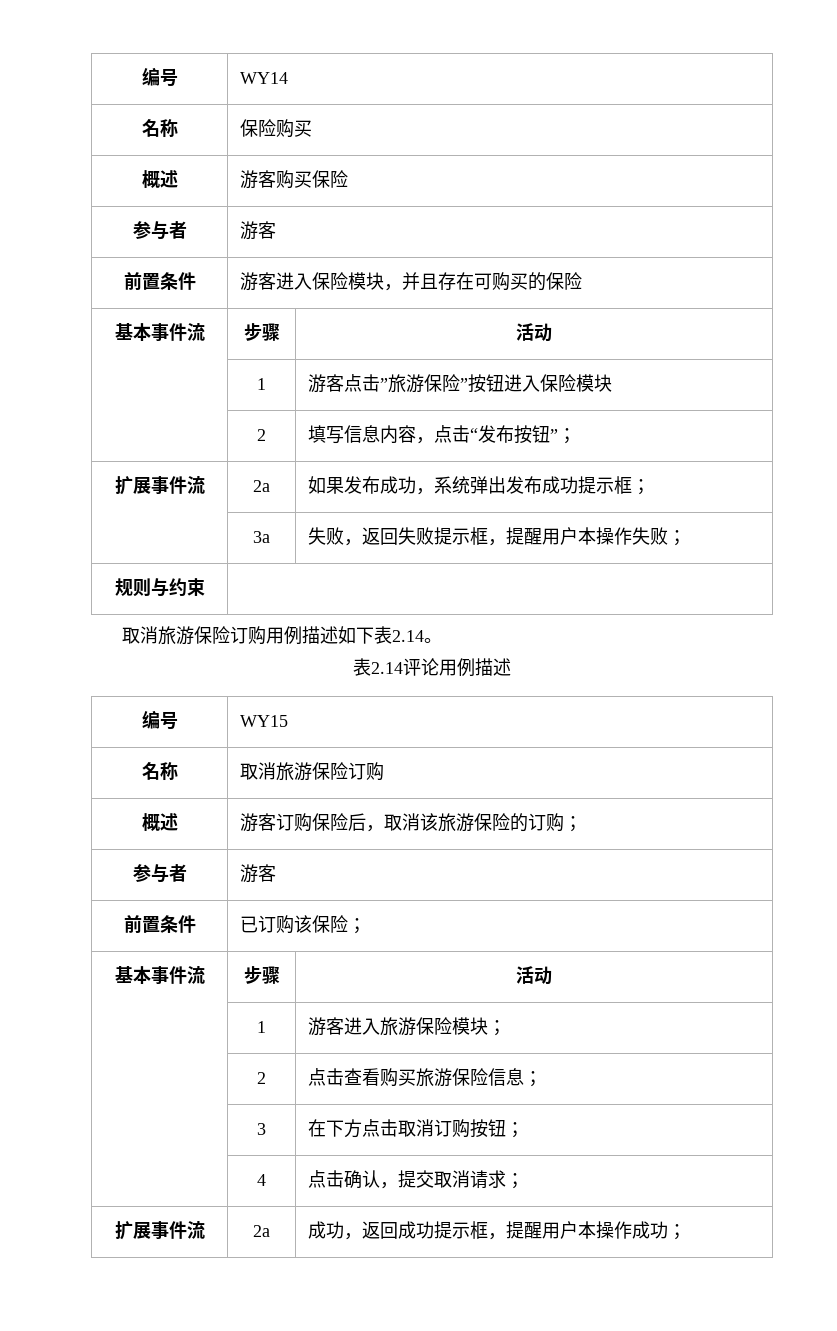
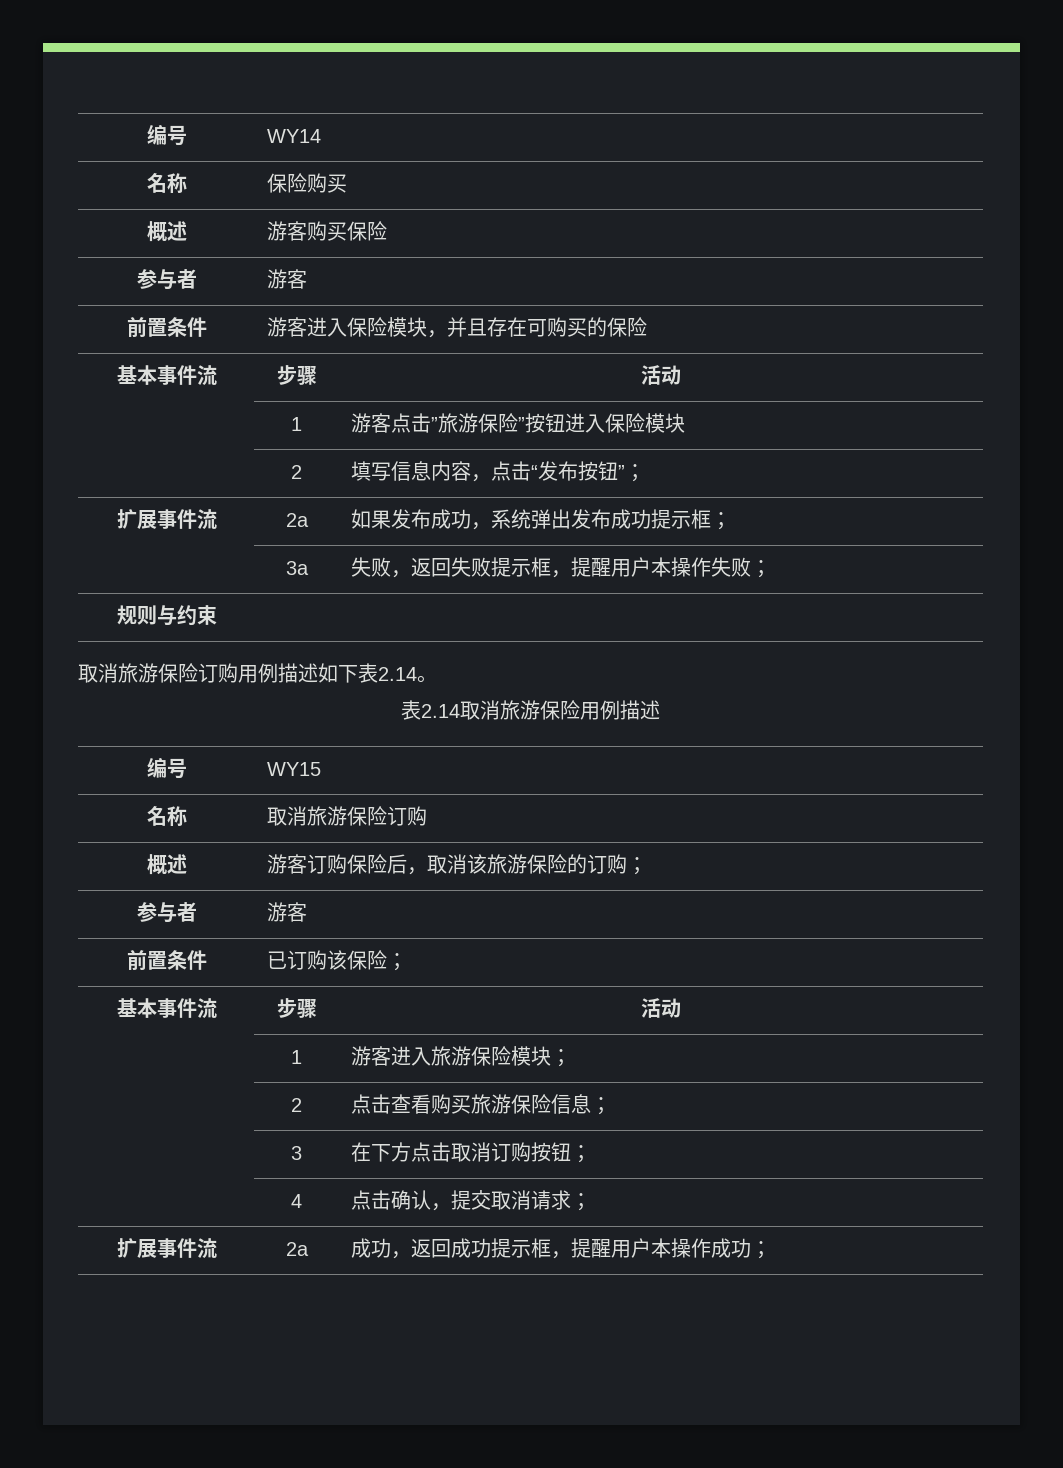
[403,658,439,676] 评论 -> [460,700,580,720] 取消旅游保险

